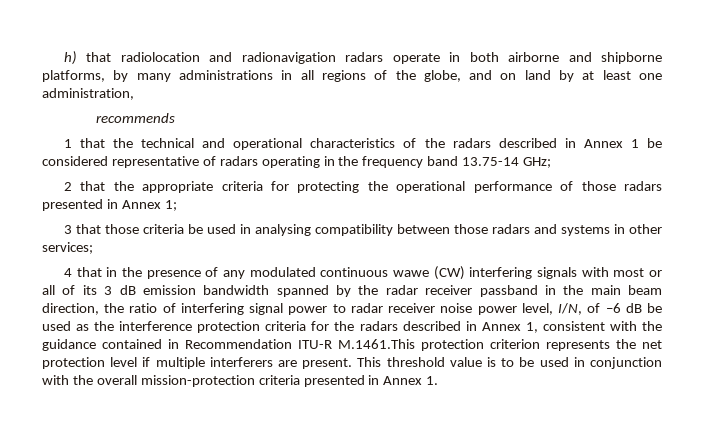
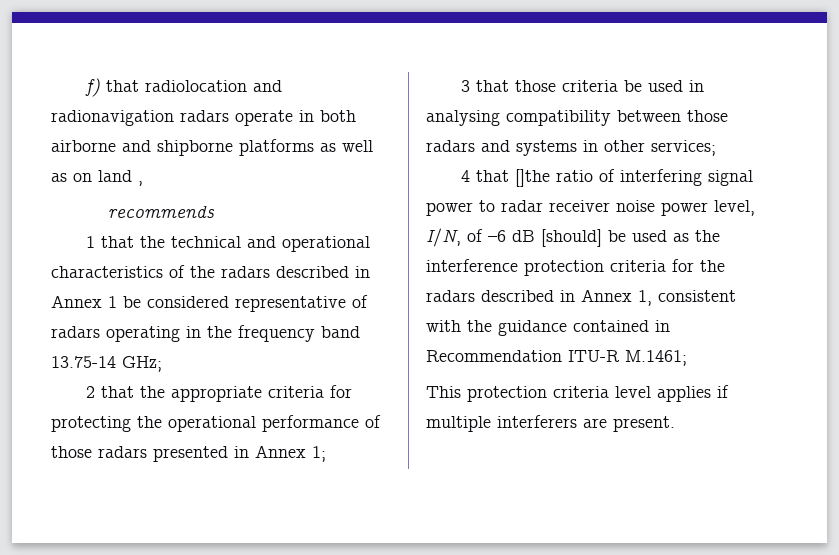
[63,51,77,65] h) -> [85,78,101,97] f)
[42,70,662,82] [42,88,134,100] platforms, by many administrations in all regions of the globe, and on land by at least one administration, -> [239,139,373,156] [51,170,143,186] platforms as well as on land ,
[106,266,662,280] [42,285,662,297] [42,303,125,315] in the presence of any modulated continuous wawe (CW) interfering signals with most or all of its 3 dB emission bandwidth spanned by the radar receiver passband in the main beam direction, the -> [515,169,551,187] []the
(642, 308) none -> [541,229,602,247] [should]
[338,339,662,351] [42,357,138,369] M.1461.This protection criterion represents the net protection level -> [625,350,687,366] [426,386,711,402] M.1461; // This protection criteria level applies
[357,357,662,369] [42,375,439,387] This threshold value is to be used in conjunction with the overall mission-protection criteria presented in Annex 1. -> (675, 424) none

